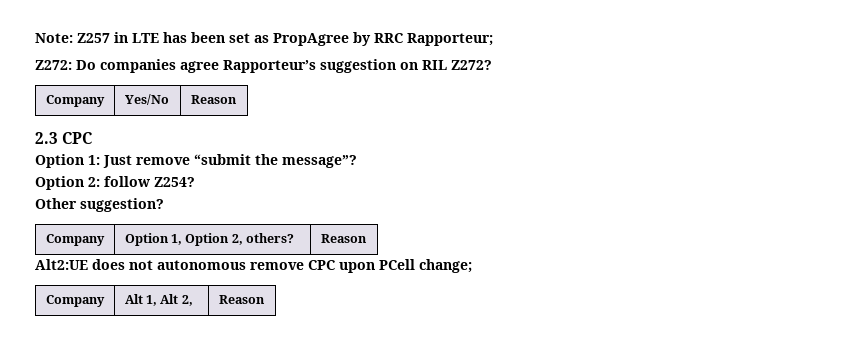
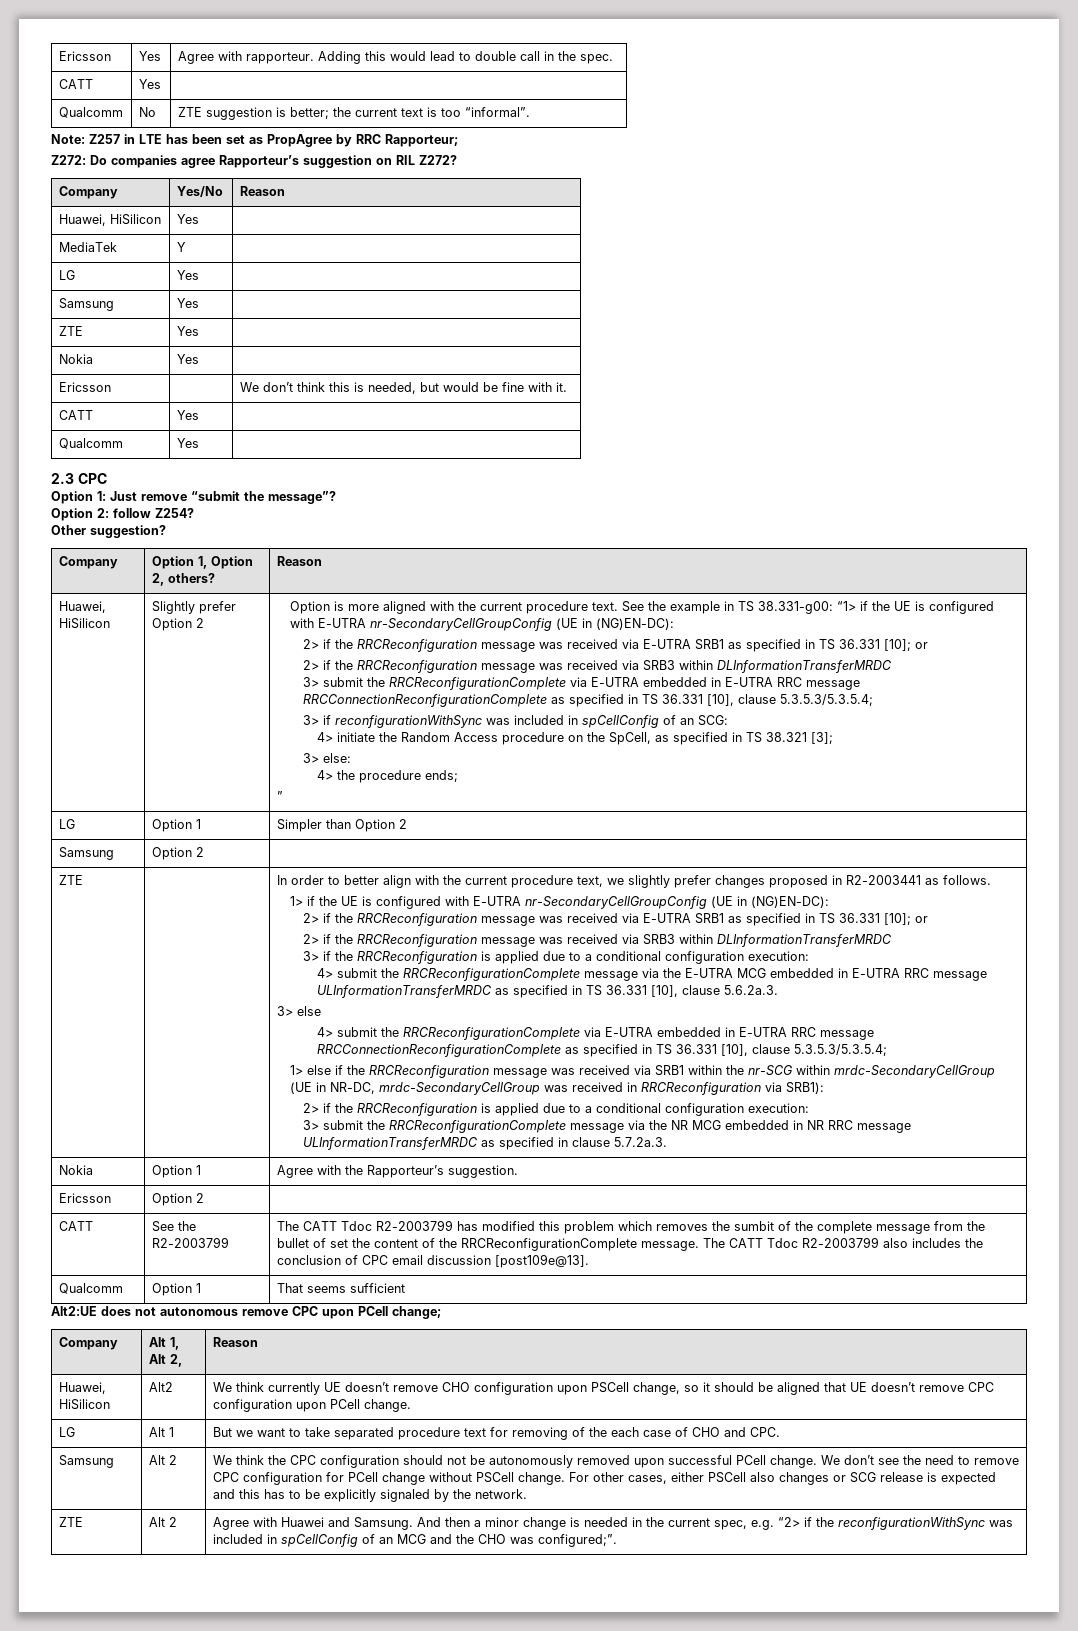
(35, 38) none -> [58,51,111,61] [138,51,161,61] [177,51,613,64] [58,79,93,89] [138,79,161,89] [58,107,123,118] [138,107,156,117] [177,107,530,120] Ericsson | Yes | Agree with rapporteur. Adding this would lead to double call in the spec. // CATT | Yes | // Qualcomm | No | ZTE suggestion is better; the current text is too “informal”. //
(237, 99) none -> [58,214,161,226] [176,214,199,224] [58,242,117,252] [176,242,186,252] [58,270,75,280] [176,270,199,280] [58,298,114,311] [176,298,199,308] [58,326,83,336] [176,326,199,336] [58,354,93,364] [176,354,199,364] [58,382,111,392] [239,382,567,394] [58,410,93,420] [176,410,199,420] [58,438,123,449] [176,438,199,448] // Huawei, HiSilicon | Yes | // MediaTek | Y | // LG | Yes | // Samsung | Yes | // ZTE | Yes | // Nokia | Yes | // Ericsson | | We don’t think this is needed, but would be fine with it. // CATT | Yes | // Qualcomm | Yes |
(367, 238) none -> [58,601,106,613] [58,618,110,629] [151,601,236,614] [151,618,204,631] [290,601,995,614] [290,618,675,631] [303,639,929,652] [303,660,892,673] [303,677,861,690] [303,694,874,707] [303,715,729,728] [316,732,833,745] [303,753,352,763] [316,770,458,783] [276,791,283,801] [58,819,75,829] [151,819,201,832] [276,819,407,832] [58,847,114,860] [151,847,204,860] [58,875,83,885] [276,875,991,888] [290,896,830,909] [303,913,929,926] [303,934,892,947] [303,951,810,964] [316,968,987,981] [316,985,778,998] [276,1006,321,1016] [316,1027,874,1040] [316,1044,887,1057] [290,1065,996,1078] [290,1082,825,1095] [303,1103,810,1116] [303,1120,912,1133] [303,1137,668,1150] [58,1165,93,1175] [151,1165,201,1178] [276,1165,518,1178] [58,1193,111,1203] [151,1193,204,1206] [58,1221,93,1231] [151,1221,196,1232] [151,1237,229,1248] [276,1220,985,1234] [276,1237,983,1251] [276,1254,589,1268] [58,1283,123,1294] [151,1283,201,1296] [276,1283,405,1293] // Huawei, HiSilicon | Slightly prefer Option 2 | Option is more aligned with the current procedure text. See the example in TS 38.331-g00: “1> if the UE is configured with E-UTRA nr-SecondaryCellGroupConfig (UE in (NG)EN-DC): // 2> if the RRCReconfiguration message was received via E-UTRA SRB1 as specified in TS 36.331 [10]; or // 2> if the RRCReconfiguration message was received via SRB3 within DLInformationTransferMRDC // 3> submit the RRCReconfigurationComplete via E-UTRA embedded in E-UTRA RRC message RRCConnectionReconfigurationComplete as specified in TS 36.331 [10], clause 5.3.5.3/5.3.5.4; // 3> if reconfigurationWithSync was included in spCellConfig of an SCG: // 4> initiate the Random Access procedure on the SpCell, as specified in TS 38.321 [3]; // 3> else: // 4> the procedure ends; // ” // LG | Option 1 | Simpler than Option 2 // Samsung | Option 2 | // ZTE | | In order to better align with the current procedure text, we slightly prefer changes proposed in R2-2003441 as follows. // 1> if the UE is configured with E-UTRA nr-SecondaryCellGroupConfig (UE in (NG)EN-DC): // 2> if the RRCReconfiguration message was received via E-UTRA SRB1 as specified in TS 36.331 [10]; or // 2> if the RRCReconfiguration message was received via SRB3 within DLInformationTransferMRDC // 3> if the RRCReconfiguration is applied due to a conditional configuration execution: // 4> submit the RRCReconfigurationComplete message via the E-UTRA MCG embedded in E-UTRA RRC message ULInformationTransferMRDC as specified in TS 36.331 [10], clause 5.6.2a.3. // 3> else // 4> submit the RRCReconfigurationComplete via E-UTRA embedded in E-UTRA RRC message RRCConnectionReconfigurationComplete as specified in TS 36.331 [10], clause 5.3.5.3/5.3.5.4; // 1> else if the RRCReconfiguration message was received via SRB1 within the nr-SCG within mrdc-SecondaryCellGroup (UE in NR-DC, mrdc-SecondaryCellGroup was received in RRCReconfiguration via SRB1): // 2> if the RRCReconfiguration is applied due to a conditional configuration execution: // 3> submit the RRCReconfigurationComplete message via the NR MCG embedded in NR RRC message ULInformationTransferMRDC as specified in clause 5.7.2a.3. // Nokia | Option 1 | Agree with the Rapporteur’s suggestion. // Ericsson | Option 2 | // CATT | See the R2-2003799 | The CATT Tdoc R2-2003799 has modified this problem which removes the sumbit of the complete message from the bullet of set the content of the RRCReconfigurationComplete message. The CATT Tdoc R2-2003799 also includes the conclusion of CPC email discussion [post109e@13]. // Qualcomm | Option 1 | That seems sufficient
(265, 299) none -> [58,1382,106,1394] [58,1399,110,1410] [148,1382,173,1392] [212,1382,994,1395] [212,1399,411,1412] [58,1427,75,1437] [148,1427,174,1437] [212,1427,780,1440] [58,1455,114,1468] [148,1455,177,1465] [212,1455,1019,1468] [212,1472,996,1485] [212,1489,527,1502] [58,1517,83,1527] [148,1517,177,1527] [212,1517,1013,1530] [212,1534,617,1547] // Huawei, HiSilicon | Alt2 | We think currently UE doesn’t remove CHO configuration upon PSCell change, so it should be aligned that UE doesn’t remove CPC configuration upon PCell change. // LG | Alt 1 | But we want to take separated procedure text for removing of the each case of CHO and CPC. // Samsung | Alt 2 | We think the CPC configuration should not be autonomously removed upon successful PCell change. We don’t see the need to remove CPC configuration for PCell change without PSCell change. For other cases, either PSCell also changes or SCG release is expected and this has to be explicitly signaled by the network. // ZTE | Alt 2 | Agree with Huawei and Samsung. And then a minor change is needed in the current spec, e.g. “2> if the reconfigurationWithSync was included in spCellConfig of an MCG and the CHO was configured;”.

